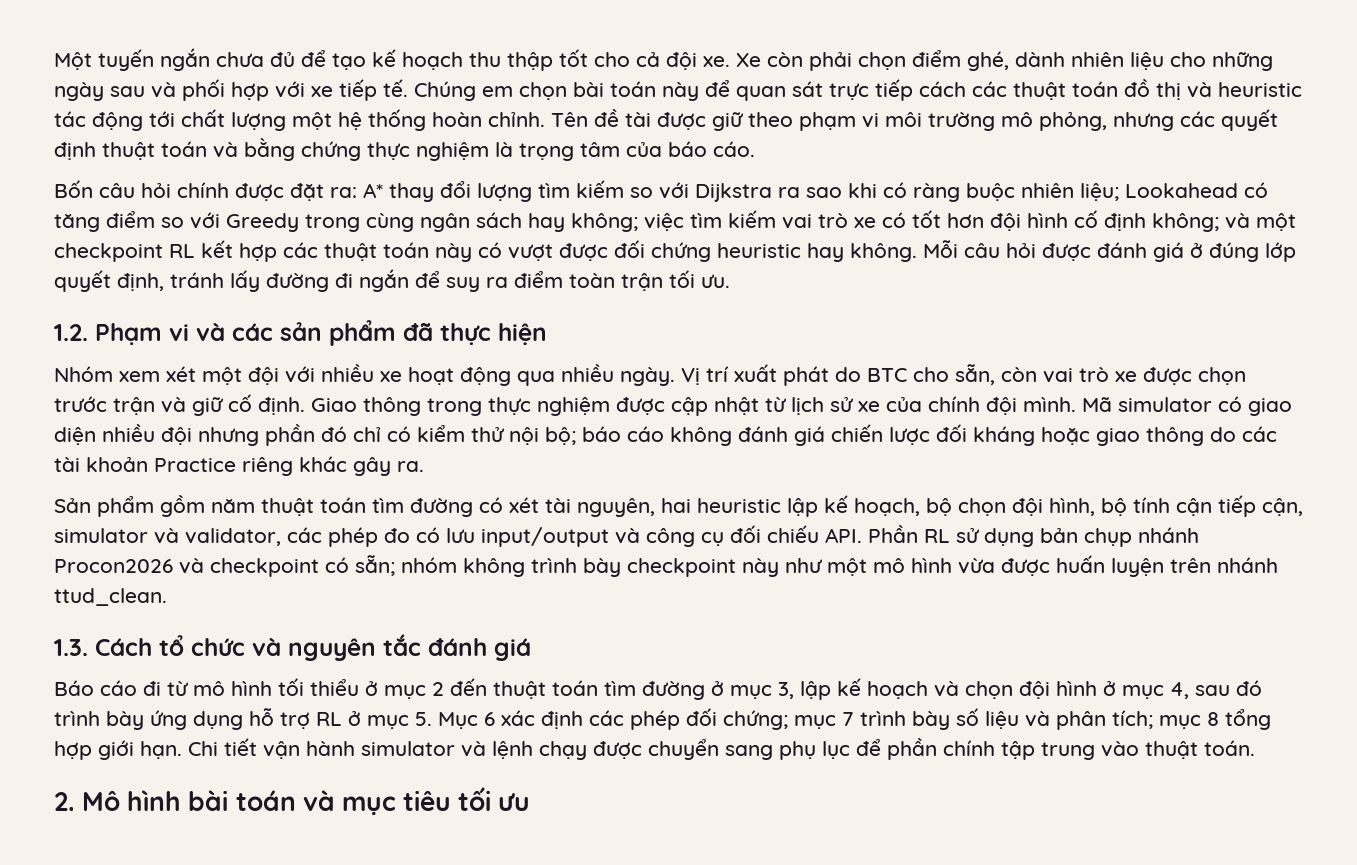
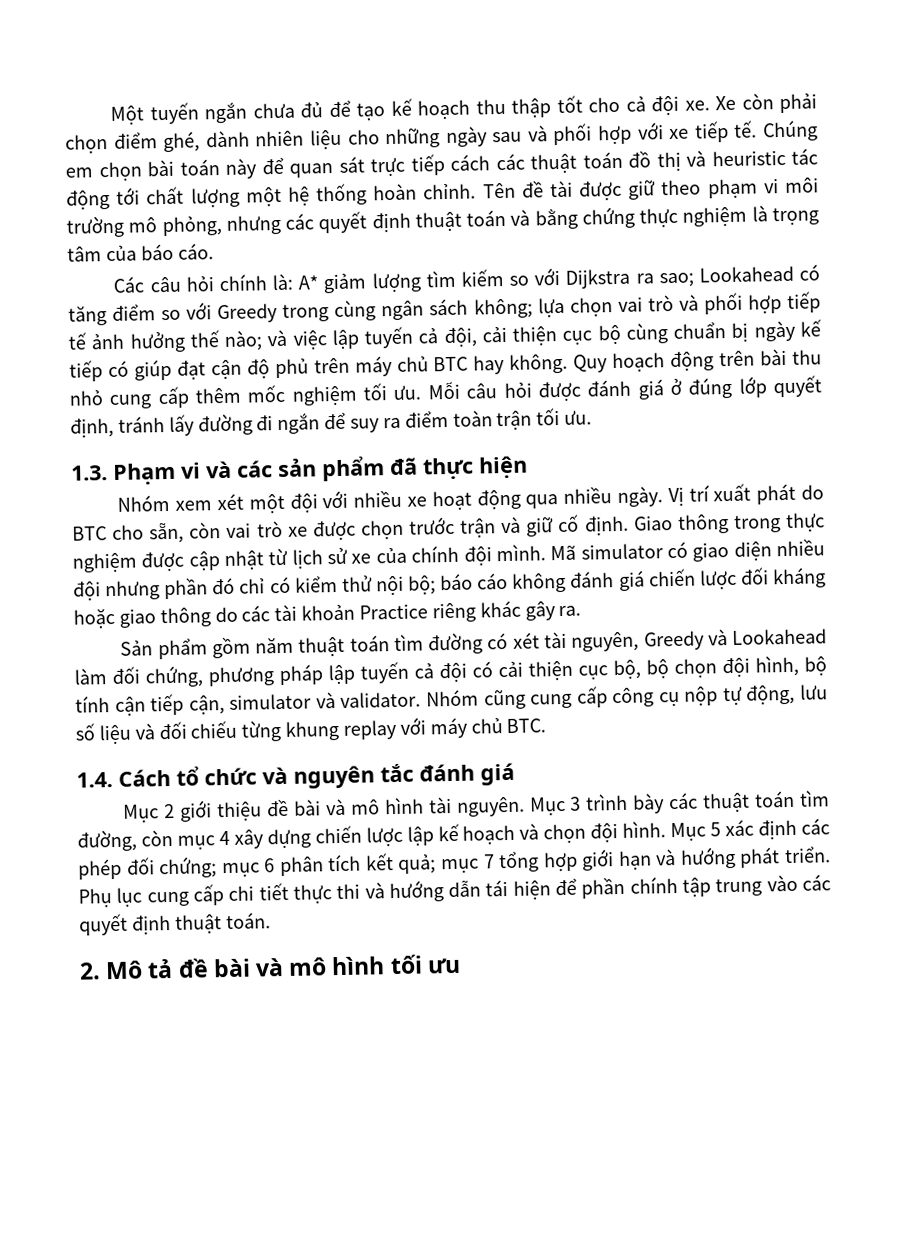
[54,180,93,198] Bốn -> [113,276,145,293] Các
[235,181,471,202] được đặt ra: A* thay đổi -> [272,272,367,294] là: A* giảm
[806,182,1119,202] sao khi có ràng buộc nhiên liệu; -> [658,272,694,288] sao;
[528,210,1296,232] [54,240,917,262] hay không; việc tìm kiếm vai trò xe có tốt hơn đội hình cố định không; và một checkpoint RL kết hợp các thuật toán này có vượt được đối chứng heuristic hay không. -> [473,291,821,319] [68,319,821,353] [69,348,823,382] [69,383,422,410] không; lựa chọn vai trò và phối hợp tiếp tế ảnh hưởng thế nào; và việc lập tuyến cả đội, cải thiện cục bộ cùng chuẩn bị ngày kế tiếp có giúp đạt cận độ phủ trên máy chủ BTC hay không. Quy hoạch động trên bài thu nhỏ cung cấp thêm mốc nghiệm tối ưu.
[54,324,88,341] 1.2. -> [71,465,108,481] 1.3.
[661,495,920,517] hai heuristic lập kế hoạch, -> [643,628,828,651] [74,659,641,688] Greedy và Lookahead làm đối chứng, phương pháp lập tuyến cả đội có cải thiện cục bộ,
[185,525,1199,547] [54,555,1278,577] [54,588,167,606] [54,639,88,656] validator, các phép đo có lưu input/output và công cụ đối chiếu API. Phần RL sử dụng bản chụp nhánh Procon2026 và checkpoint có sẵn; nhóm không trình bày checkpoint này như một mô hình vừa được huấn luyện trên nhánh ttud_clean. // 1.3. -> [340,684,828,710] [75,717,547,745] [76,772,113,788] validator. Nhóm cũng cung cấp công cụ nộp tự động, lưu số liệu và đối chiếu từng khung replay với máy chủ BTC. // 1.4.
[54,678,794,700] Báo cáo đi từ mô hình tối thiểu ở mục 2 đến thuật toán tìm đường ở mục 3, -> [123,790,830,823] [77,825,403,852] Mục 2 giới thiệu đề bài và mô hình tài nguyên. Mục 3 trình bày các thuật toán tìm đường, còn mục 4 xây dựng chiến lược
[1056,680,1262,699] [54,708,495,730] hình ở mục 4, sau đó trình bày ứng dụng hỗ trợ RL ở mục 5. Mục 6 -> [622,821,722,842] hình. Mục 5
[842,708,1271,730] [54,738,850,760] 7 trình bày số liệu và phân tích; mục 8 tổng hợp giới hạn. Chi tiết vận hành simulator và lệnh chạy được chuyển sang phụ lục -> [264,846,831,877] [78,879,551,908] 6 phân tích kết quả; mục 7 tổng hợp giới hạn và hướng phát triển. Phụ lục cung cấp chi tiết thực thi và hướng dẫn tái hiện
(1139, 749) none -> [801,874,831,891] [79,913,171,936] các quyết định
[127,790,452,815] hình bài toán và mục tiêu -> [147,956,386,979] tả đề bài và mô hình

